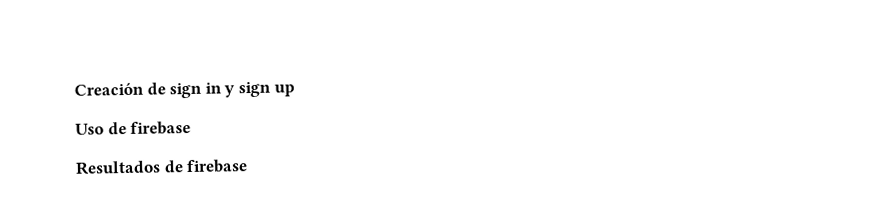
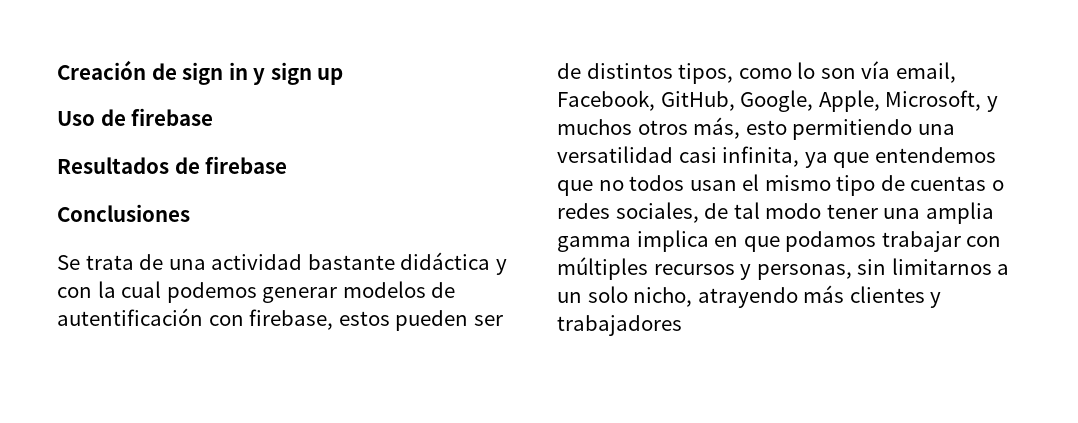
(249, 166) none -> [57,204,190,222] [57,252,507,275] [57,281,456,303] [57,308,503,331] [557,61,956,84] [557,90,998,112] [557,117,955,140] [557,146,996,168] [557,174,1004,196] [557,202,994,224] [557,230,1002,252] [557,257,1010,280] [557,285,942,308] [557,315,682,336] // Conclusiones // Se trata de una actividad bastante didáctica y con la cual podemos generar modelos de autentificación con firebase, estos pueden ser de distintos tipos, como lo son vía email, Facebook, GitHub, Google, Apple, Microsoft, y muchos otros más, esto permitiendo una versatilidad casi infinita, ya que entendemos que no todos usan el mismo tipo de cuentas o redes sociales, de tal modo tener una amplia gamma implica en que podamos trabajar con múltiples recursos y personas, sin limitarnos a un solo nicho, atrayendo más clientes y trabajadores

